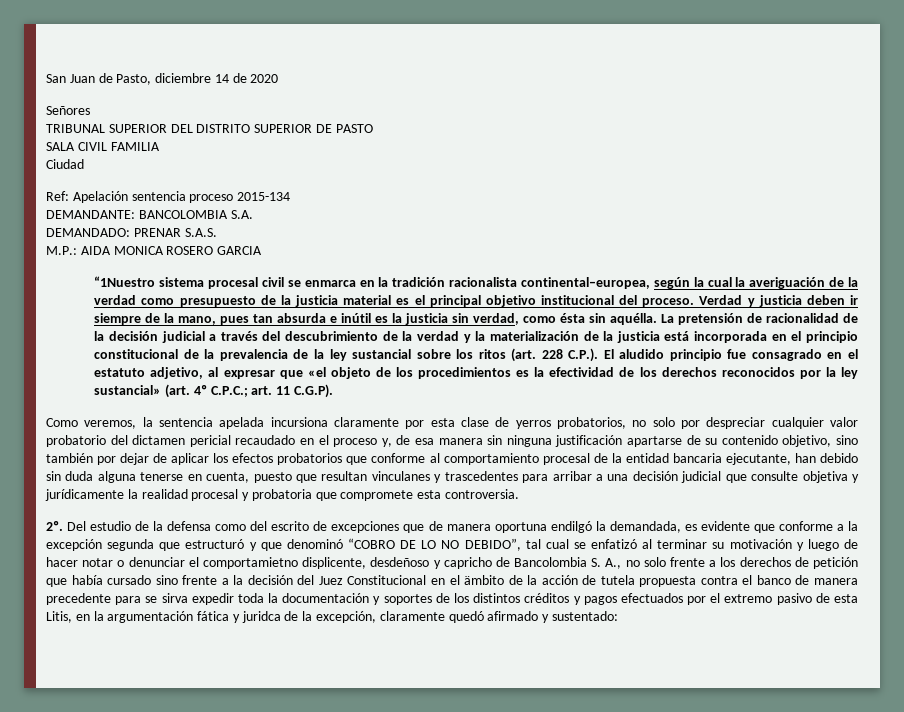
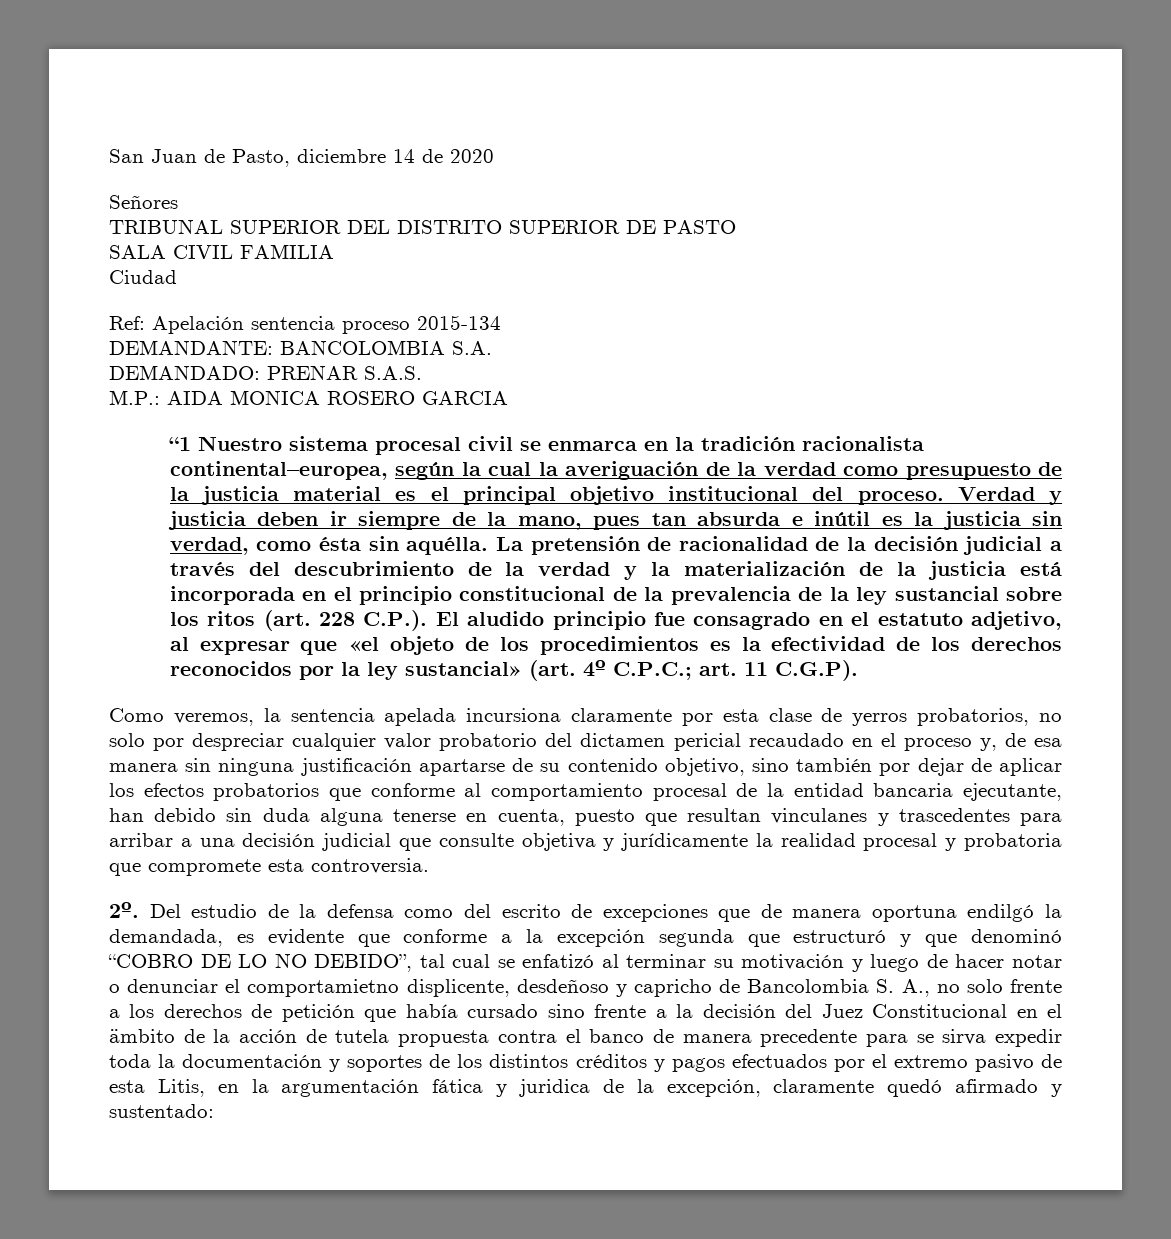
[94,276,156,287] “1Nuestro -> [168,436,282,451] “1 Nuestro
[241,611,281,623] juridca -> [519,1079,590,1097] juridica

